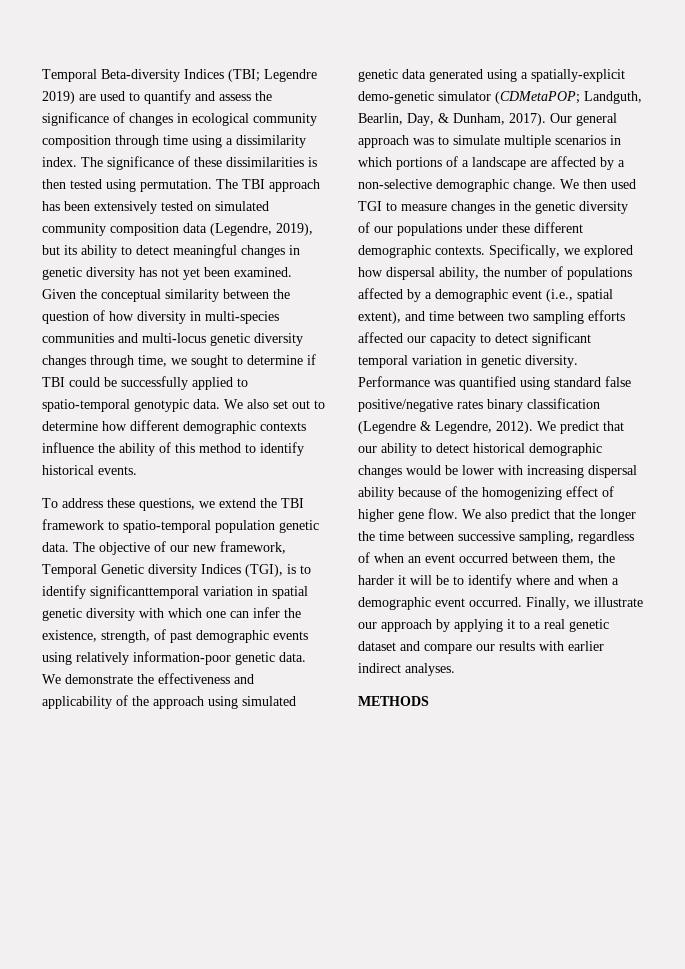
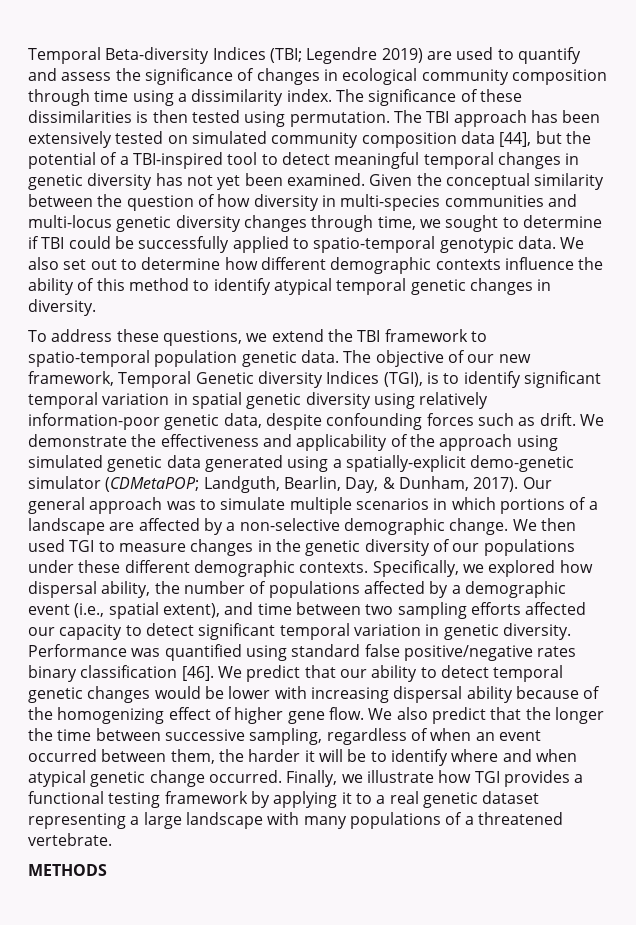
[210,223,313,236] [42,245,117,258] (Legendre, 2019), but its ability -> [499,131,591,147] [28,152,258,169] [44], but the potential of a TBI-inspired tool
(237, 251) none -> [423,152,494,169] temporal
[42,465,137,475] historical events. -> [273,278,552,295] [28,299,96,316] atypical temporal genetic changes in diversity.
[90,585,199,599] significanttemporal -> [523,371,601,388] [28,392,98,409] significant temporal
[139,607,301,618] [42,629,308,643] [42,651,306,665] with which one can infer the existence, strength, of past demographic events using relatively information-poor genetic data. -> [373,392,489,409] [28,413,576,430] using relatively information-poor genetic data, despite confounding forces such as drift.
[358,421,533,434] (Legendre & Legendre, 2012). -> [181,666,214,681] [46].
[473,443,602,456] historical demographic -> [493,665,564,682] [28,687,83,703] temporal genetic
[612,578,619,585] [358,597,465,610] a demographic event -> [28,770,205,787] atypical genetic change
[358,619,432,632] our approach -> [438,770,584,787] [28,791,248,808] how TGI provides a functional testing framework
[400,641,604,654] [358,663,455,676] and compare our results with earlier indirect analyses. -> [28,812,563,829] [28,833,112,846] representing a large landscape with many populations of a threatened vertebrate.

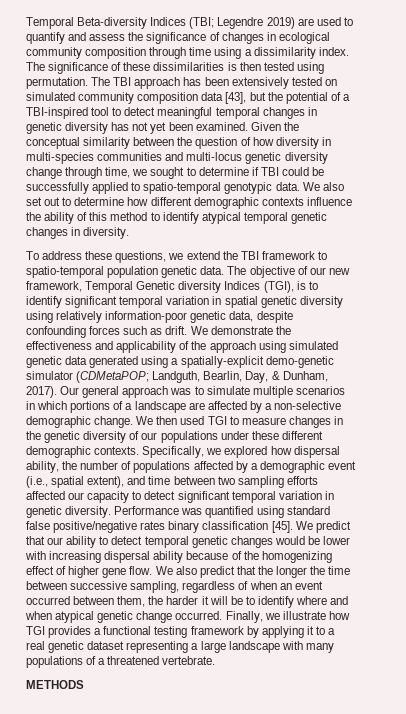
[499,132,532,147] [44], -> [225,92,247,104] [43],
[243,215,307,232] changes -> [26,167,62,179] change
[181,666,214,681] [46]. -> [271,521,293,533] [45].

